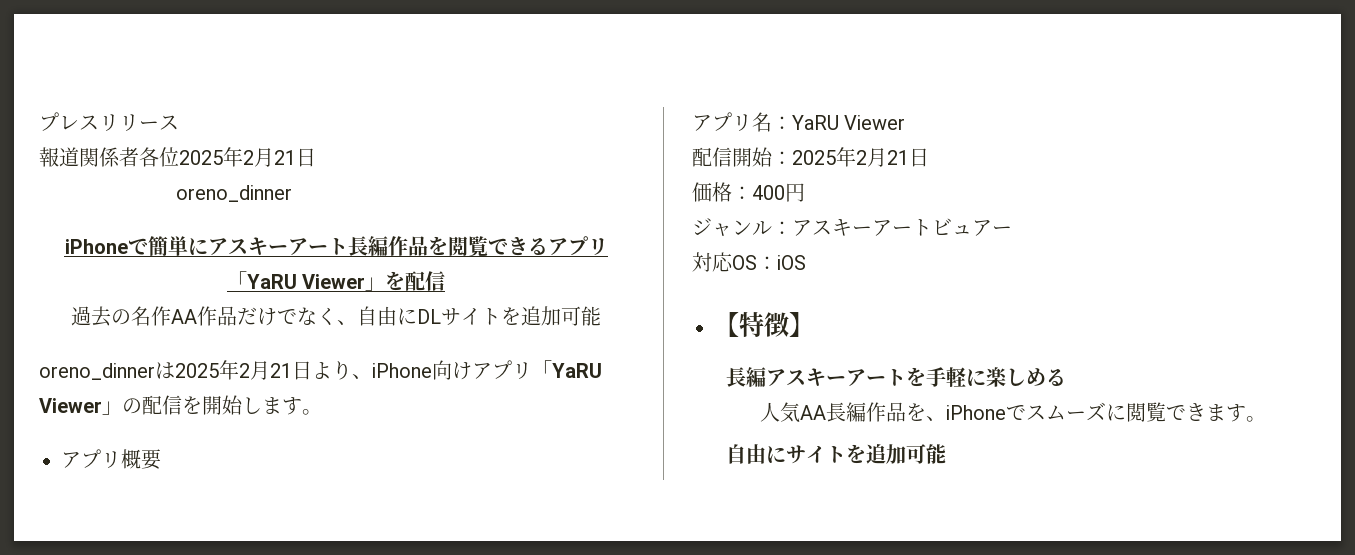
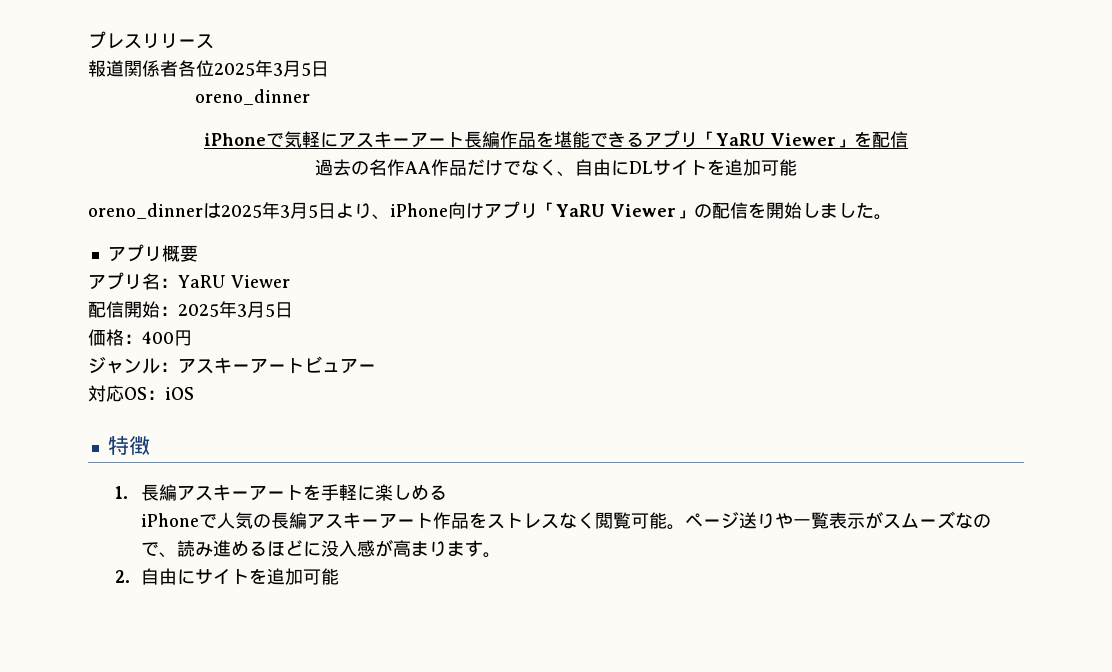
[243,148,296,167] 2月21 -> [273,60,311,77] 3月5
[147,236,188,256] 簡単 -> [284,131,321,148] 気軽
[447,236,488,257] 閲覧 -> [554,131,591,148] 堪能
[239,361,292,380] 2月21 -> [280,202,318,219] 3月5
[282,397,302,415] す -> [837,202,874,218] した
[856,148,909,167] 2月21 -> [237,301,275,318] 3月5
[714,312,739,337] 【 -> (194, 393) none
[789,312,814,337] 】 // -> [114,486,128,499] // 1.
[760,402,1267,423] 人気AA長編作品を、iPhoneでスムーズに閲覧できます。 // -> [141,511,992,530] [141,539,502,558] [114,570,130,583] iPhoneで人気の長編アスキーアート作品をストレスなく閲覧可能。ページ送りや一覧表示がスムーズなので、読み進めるほどに没入感が高まります。 // 2.

